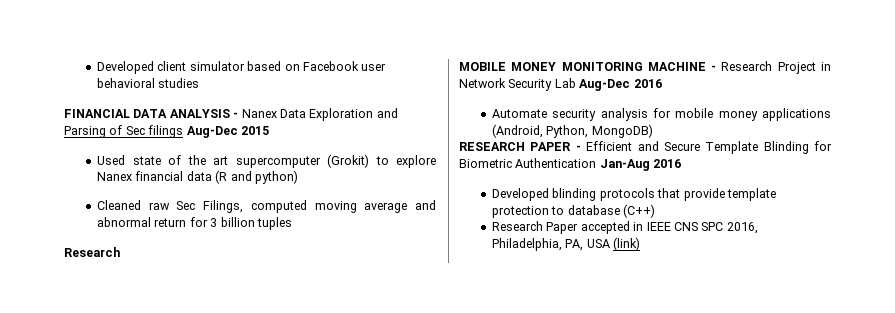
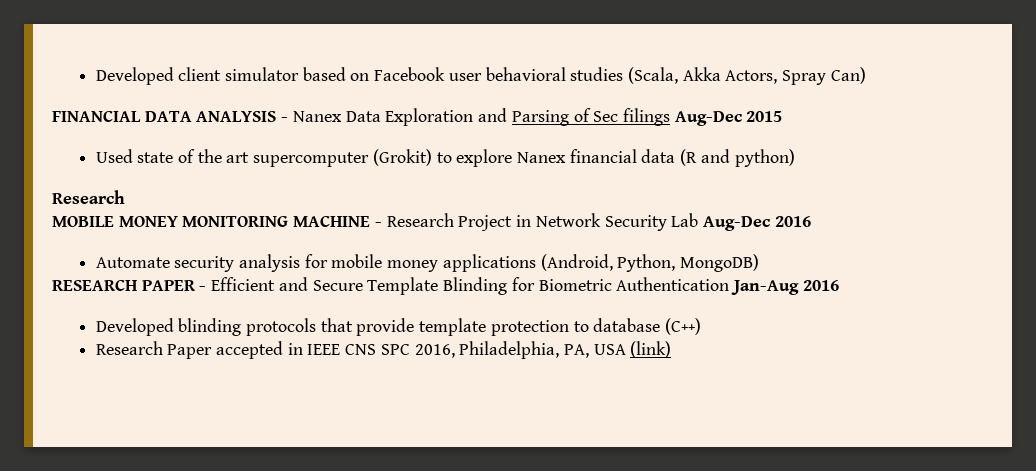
(200, 83) none -> [628,67,866,85] (Scala, Akka Actors, Spray Can)
[97,200,436,213] [97,217,292,230] // Cleaned raw Sec Filings, computed moving average and abnormal return for 3 billion tuples -> (795, 158) none

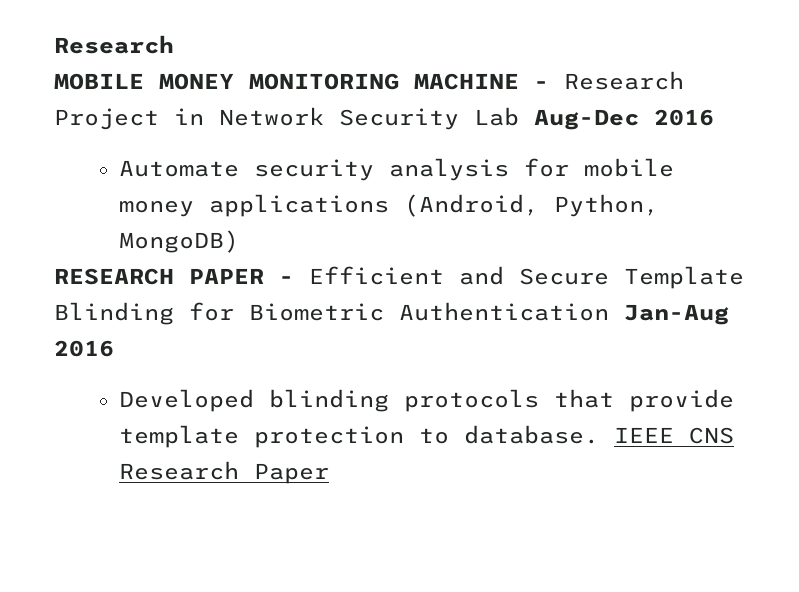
[95,67,866,85] [52,108,783,126] [95,149,795,167] Developed client simulator based on Facebook user behavioral studies (Scala, Akka Actors, Spray Can) // FINANCIAL DATA ANALYSIS - Nanex Data Exploration and Parsing of Sec filings Aug-Dec 2015 // Used state of the art supercomputer (Grokit) to explore Nanex financial data (R and python) // -> (54, 44) none
[593,318,702,335] [95,341,672,359] database (C++) // Research Paper accepted in IEEE CNS SPC 2016, Philadelphia, PA, USA (link) -> [464,425,735,444] [119,461,330,484] database. IEEE CNS Research Paper

